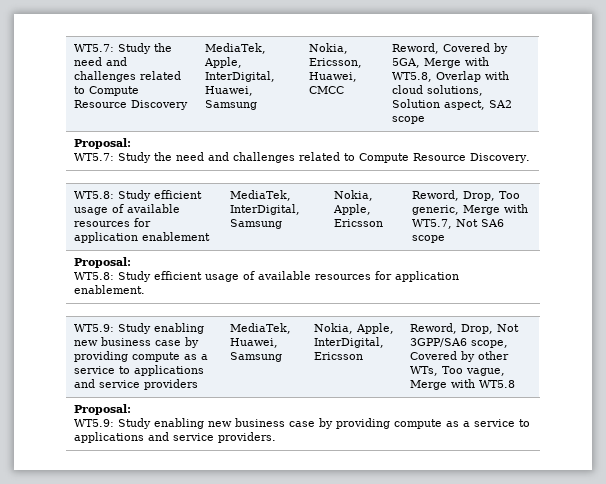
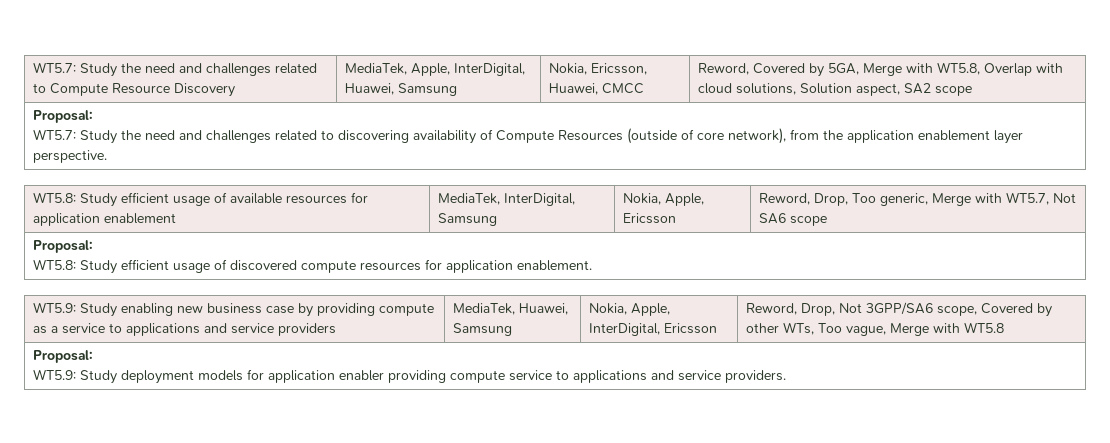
[358,153,530,163] Compute Resource Discovery. -> [338,128,1024,144] [33,150,108,163] discovering availability of Compute Resources (outside of core network), from the application enablement layer perspective.
[257,271,311,280] available -> [230,260,357,273] discovered compute
[153,418,470,429] enabling new business case by providing compute as a -> [121,369,506,384] deployment models for application enabler providing compute

